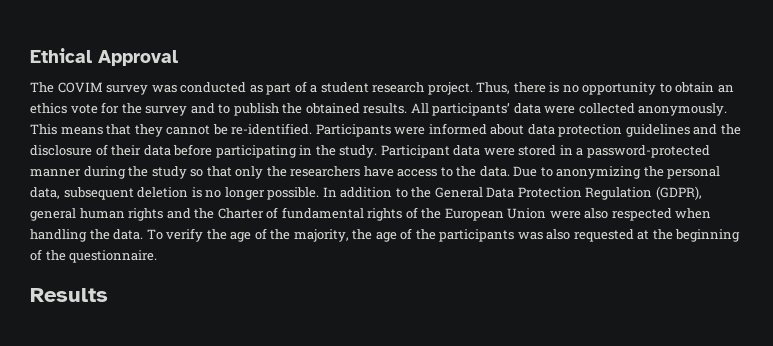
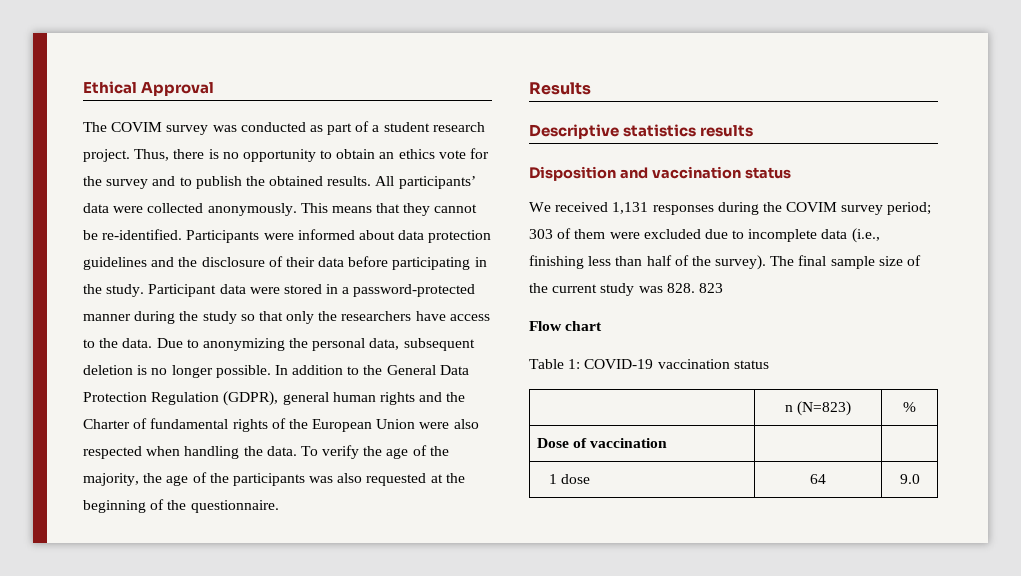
(108, 295) none -> [529,124,754,139] [529,166,791,181] [529,202,932,215] [529,228,880,243] [529,255,922,270] [529,283,723,296] [529,321,603,331] [529,359,769,369] [784,401,852,416] [903,402,916,412] [537,438,668,448] [548,474,590,484] [810,474,826,484] [899,474,920,484] // Descriptive statistics results // Disposition and vaccination status // We received 1,131 responses during the COVIM survey period; 303 of them were excluded due to incomplete data (i.e., finishing less than half of the survey). The final sample size of the current study was 828. 823 // Flow chart // Table 1: COVID-19 vaccination status // | n (N=823) | % // Dose of vaccination | | // 1 dose | 64 | 9.0

